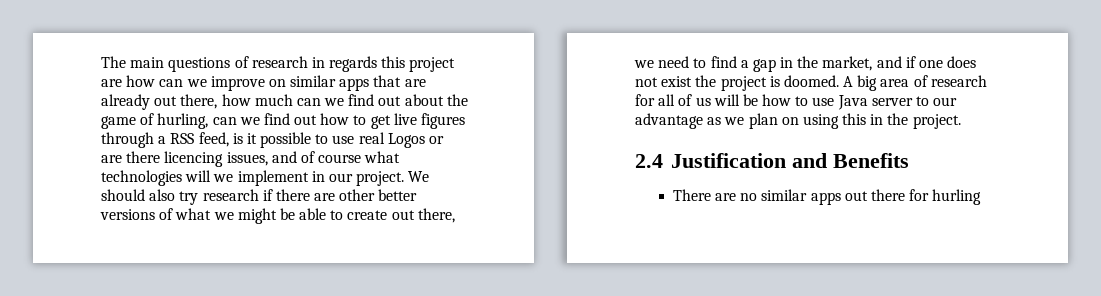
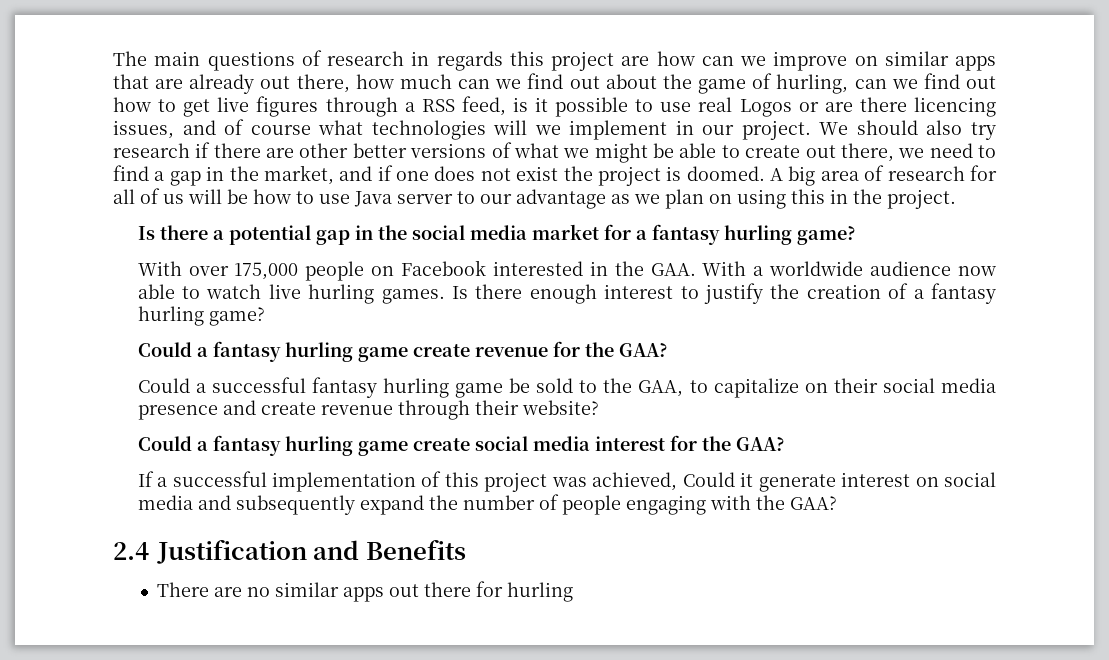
(961, 121) none -> [137,224,856,245] [137,260,996,281] [137,283,996,304] [137,306,265,326] [137,341,668,362] [137,377,996,398] [137,400,599,420] [137,435,785,456] [137,471,996,492] [137,494,837,515] // Is there a potential gap in the social media market for a fantasy hurling game? // With over 175,000 people on Facebook interested in the GAA. With a worldwide audience now able to watch live hurling games. Is there enough interest to justify the creation of a fantasy hurling game? // Could a fantasy hurling game create revenue for the GAA? // Could a successful fantasy hurling game be sold to the GAA, to capitalize on their social media presence and create revenue through their website? // Could a fantasy hurling game create social media interest for the GAA? // If a successful implementation of this project was achieved, Could it generate interest on social media and subsequently expand the number of people engaging with the GAA?

